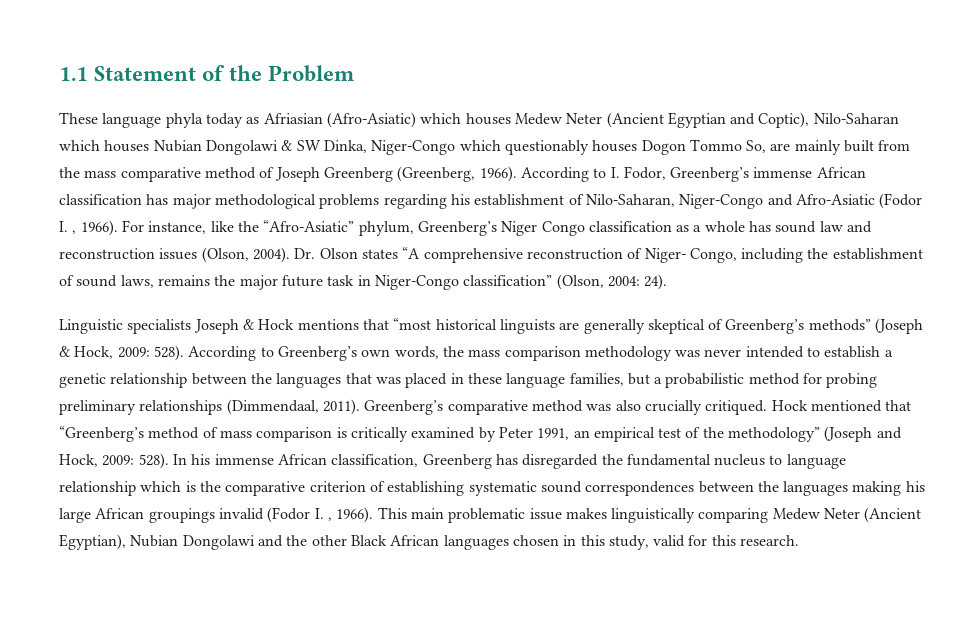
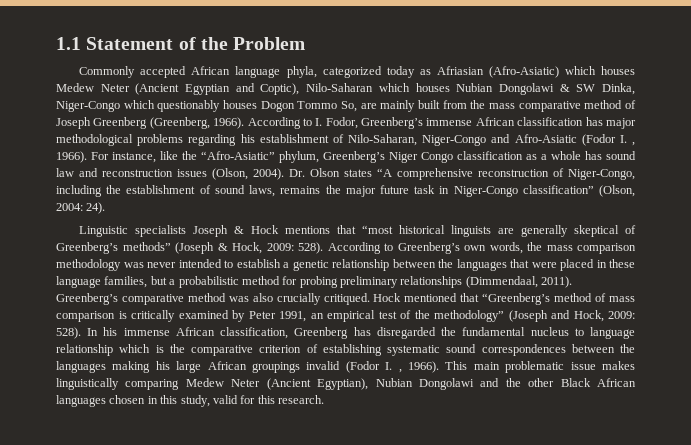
[59,112,203,128] These language phyla -> [79,66,382,78] Commonly accepted African language phyla, categorized
[644,248,737,263] Niger- Congo, -> [568,169,635,180] Niger-Congo,
[375,377,401,384] was -> [531,262,557,268] were

